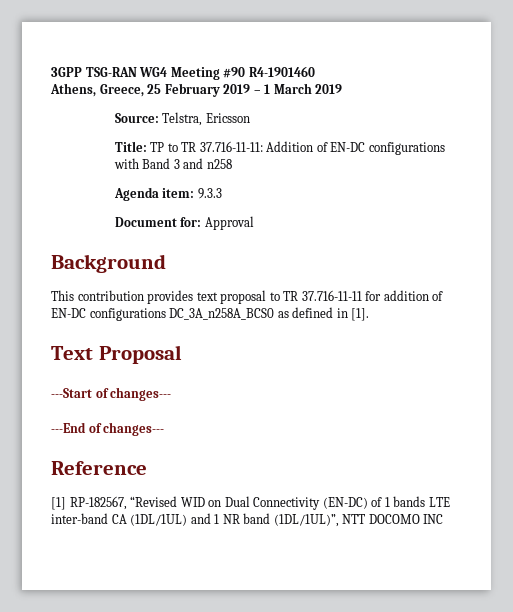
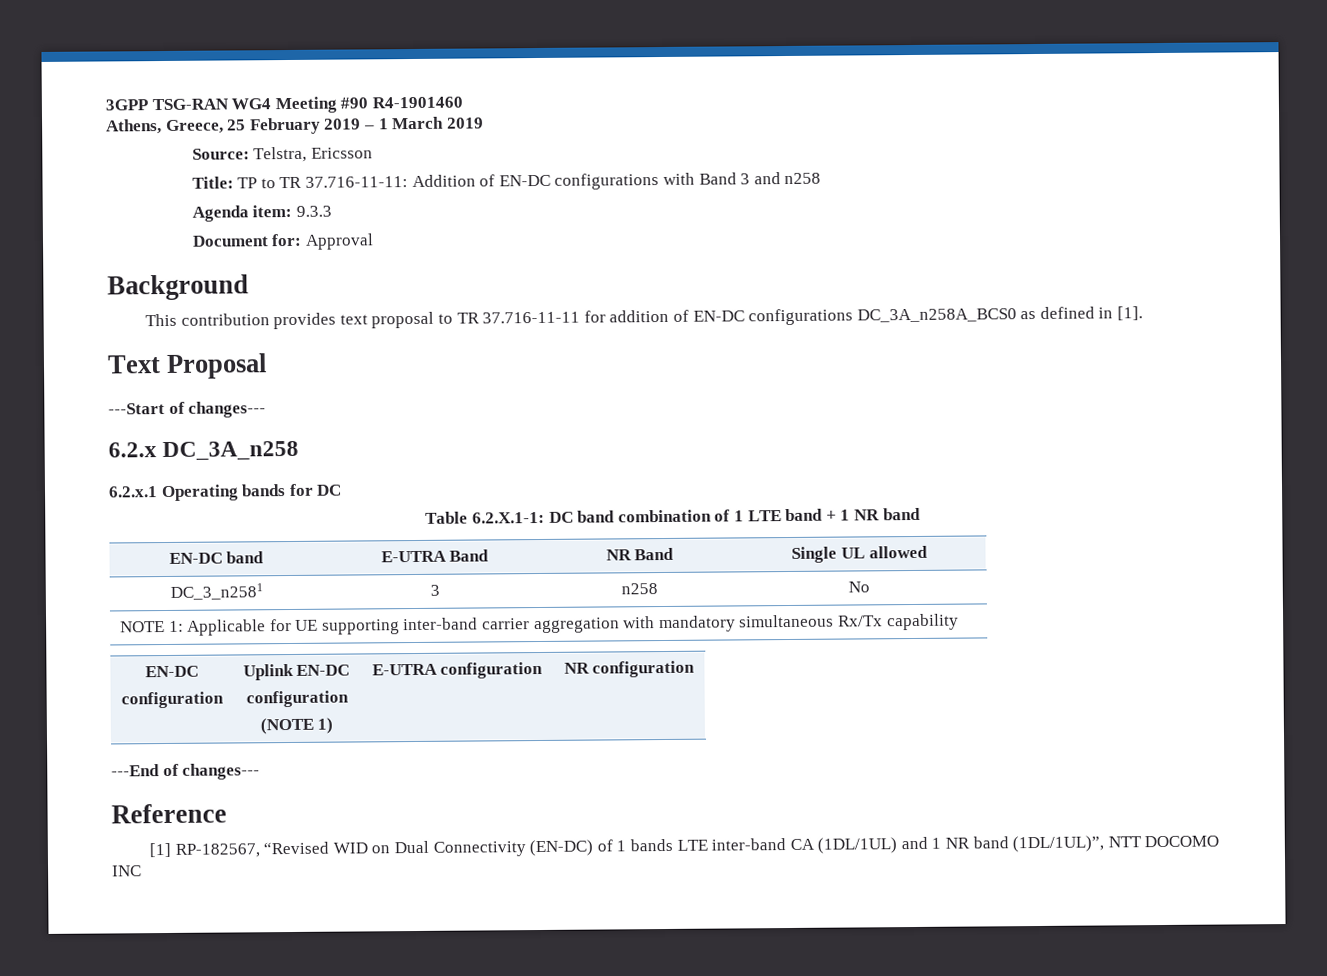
(172, 394) none -> [108,440,300,462] [108,483,343,502] [425,507,921,524] [168,551,265,564] [380,549,490,563] [605,547,675,561] [791,545,928,563] [169,583,263,600] [429,584,440,596] [621,583,658,595] [848,581,870,593] [119,613,959,636] [144,665,199,678] [120,691,224,709] [242,663,351,681] [245,690,349,708] [259,717,334,735] [371,661,544,679] [563,660,696,678] // 6.2.x DC_3A_n258 // 6.2.x.1 Operating bands for DC // Table 6.2.X.1-1: DC band combination of 1 LTE band + 1 NR band // EN-DC band | E-UTRA Band | NR Band | Single UL allowed // DC_3_n2581 | 3 | n258 | No // NOTE 1: Applicable for UE supporting inter-band carrier aggregation with mandatory simultaneous Rx/Tx capability // EN-DC // configuration | Uplink EN-DC // configuration // (NOTE 1) | E-UTRA configuration | NR configuration

